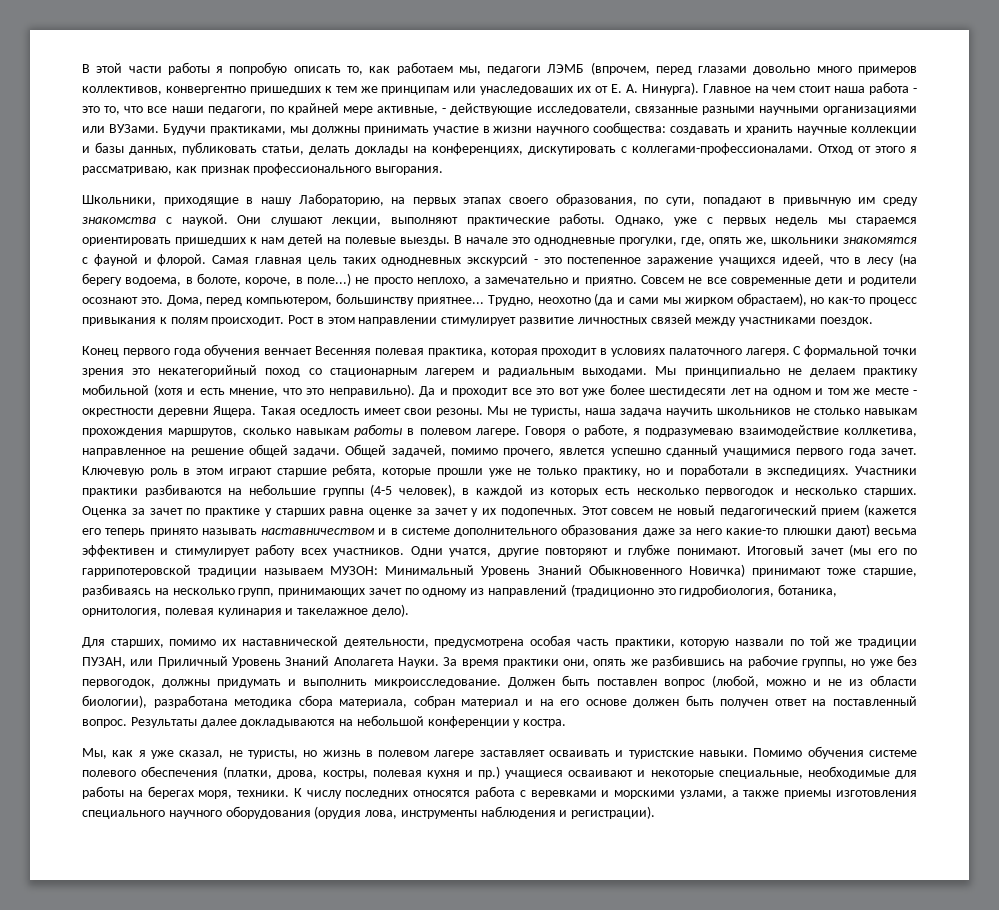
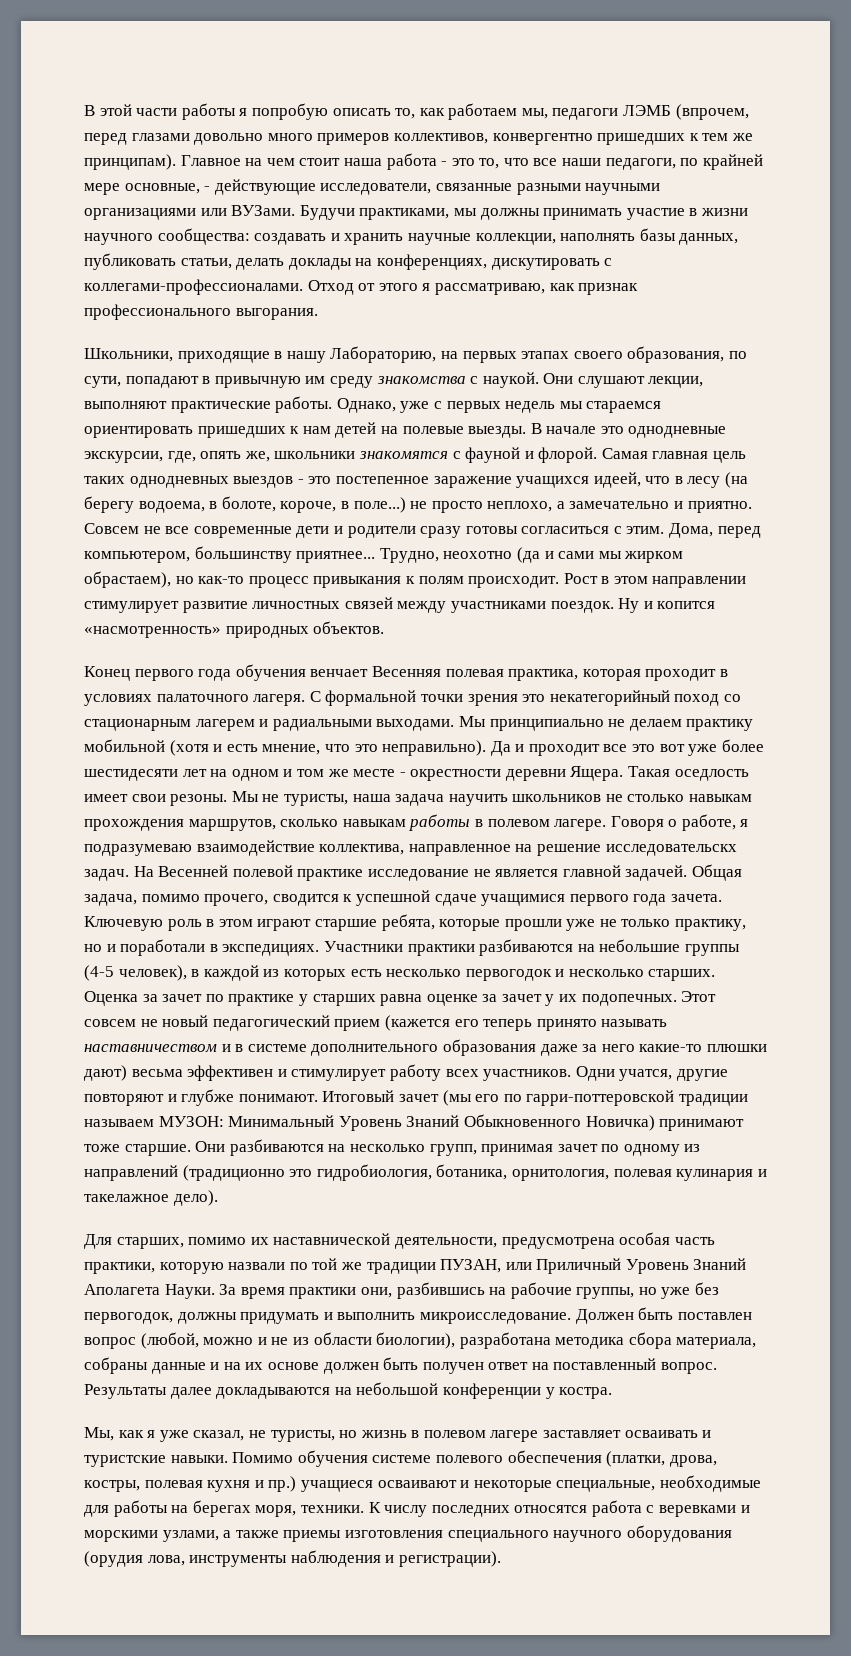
[381,82,699,95] принципам или унаследоваших их от Е. А. Нинурга). -> [84,154,176,170] принципам).
[377,106,439,115] активные, -> [124,183,200,194] основные,
[851,126,917,135] [82,146,90,153] коллекции и -> [475,233,636,245] коллекции, наполнять
[619,237,677,246] прогулки, -> [84,451,163,463] экскурсии,
[467,254,529,266] экскурсий -> [233,476,294,488] выездов
[82,297,163,304] осознают это. -> [420,526,665,538] сразу готовы согласиться с этим.
(873, 321) none -> [618,598,716,613] [84,621,385,638] Ну и копится «насмотренность» природных объектов.
[498,368,575,377] радиальным -> [272,719,372,731] радиальными
[844,428,918,437] коллкетива, -> [319,844,405,855] коллектива,
[248,444,718,457] общей задачи. Общей задачей, помимо прочего, явлется успешно сданный -> [605,844,737,856] [84,864,742,881] [84,890,477,906] исследовательскх задач. На Весенней полевой практике исследование не является главной задачей. Общая задача, помимо прочего, сводится к успешной сдаче
[880,448,917,455] зачет. -> [670,894,722,902] зачета.
[82,565,191,577] гаррипотеровской -> [526,1090,675,1106] гарри-поттеровской
[863,568,917,577] [82,584,151,597] старшие, разбиваясь -> [124,1139,324,1156] старшие. Они разбиваются
[278,588,366,597] принимающих -> [481,1144,554,1156] принимая
[593,659,648,666] опять же -> (392, 1292) none
[413,695,519,708] собран материал -> [84,1357,206,1374] собраны данные
[560,699,580,706] его -> [245,1362,264,1370] их

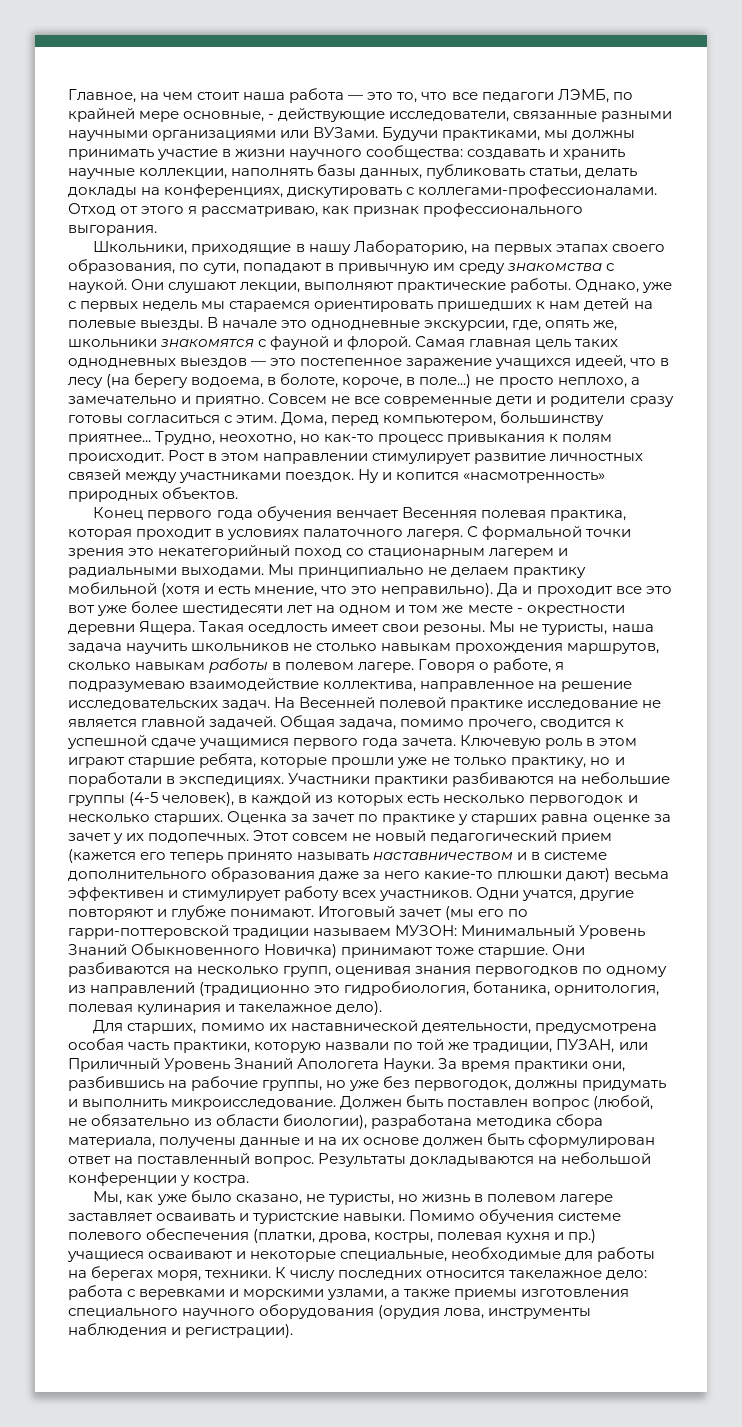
[84,103,749,120] [84,133,753,145] [84,154,241,170] В этой части работы я попробую описать то, как работаем мы, педагоги ЛЭМБ (впрочем, перед глазами довольно много примеров коллективов, конвергентно пришедших к тем же принципам). Главное -> [68,89,136,103] Главное,
[441,161,448,166] - -> [348,95,364,100] —
[562,158,676,170] наши педагоги, -> [481,89,609,103] педагоги ЛЭМБ,
[297,479,304,484] - -> [251,361,267,366] —
[443,547,684,563] [84,571,171,588] неохотно (да и сами мы жирком обрастаем), -> [219,434,297,445] неохотно,
[605,844,737,856] исследовательскх -> [68,700,218,710] исследовательских
[481,1144,598,1156] принимая зачет -> [335,966,579,977] оценивая знания первогодков
[366,1262,436,1274] традиции -> [473,1042,553,1053] традиции,
[84,1284,160,1295] Аполагета -> [297,1058,380,1069] Апологета
[203,1337,289,1345] можно и не -> [68,1114,191,1127] не обязательно
[84,1357,148,1374] собраны -> [159,1137,237,1148] получены
[422,1362,484,1374] получен -> [528,1134,656,1148] сформулирован
[170,1387,212,1399] далее -> (407, 1160) none
[147,1430,245,1442] я уже сказал, -> [156,1190,302,1205] уже было сказано,
[514,1505,588,1513] относятся -> [426,1270,648,1280] относится такелажное дело:

